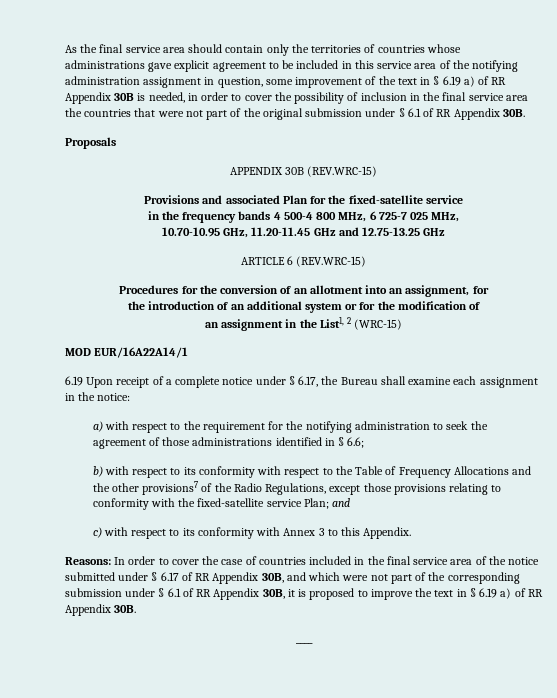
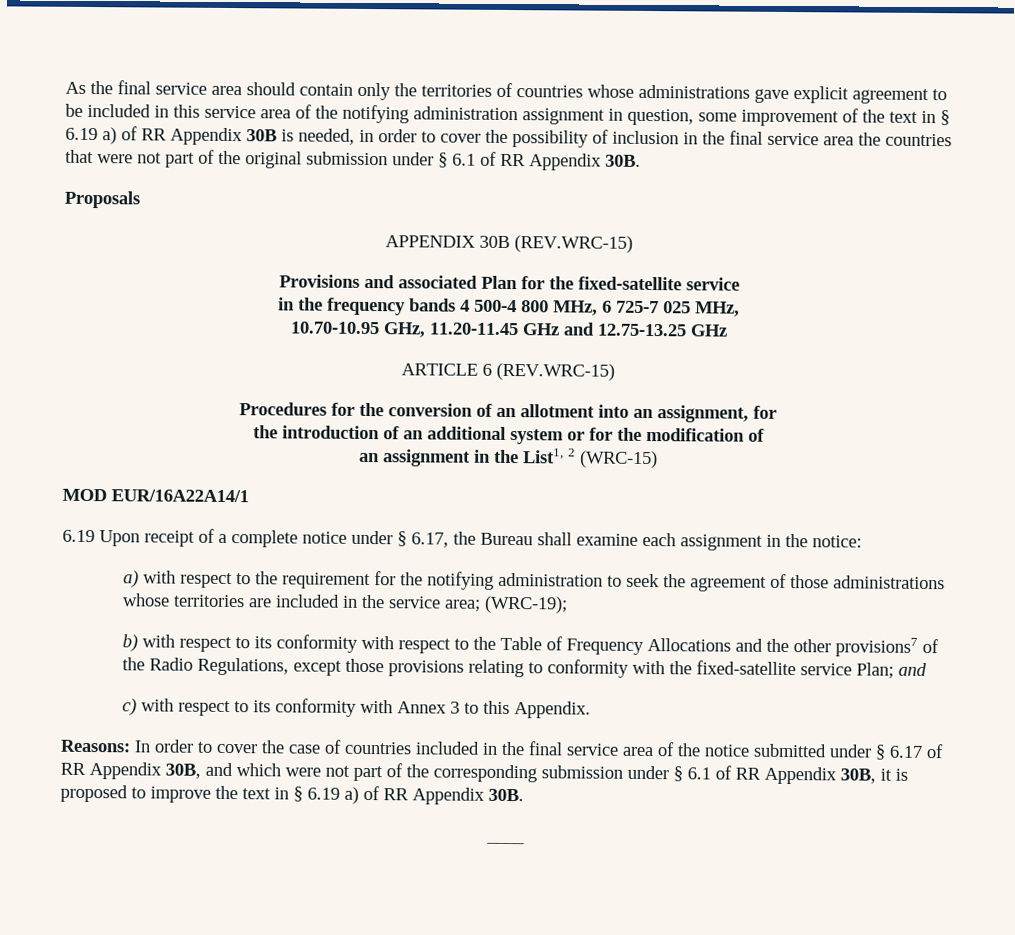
[275,437,365,448] identified in § 6.6; -> [122,593,569,614] whose territories are included in the service area; (WRC-19);

